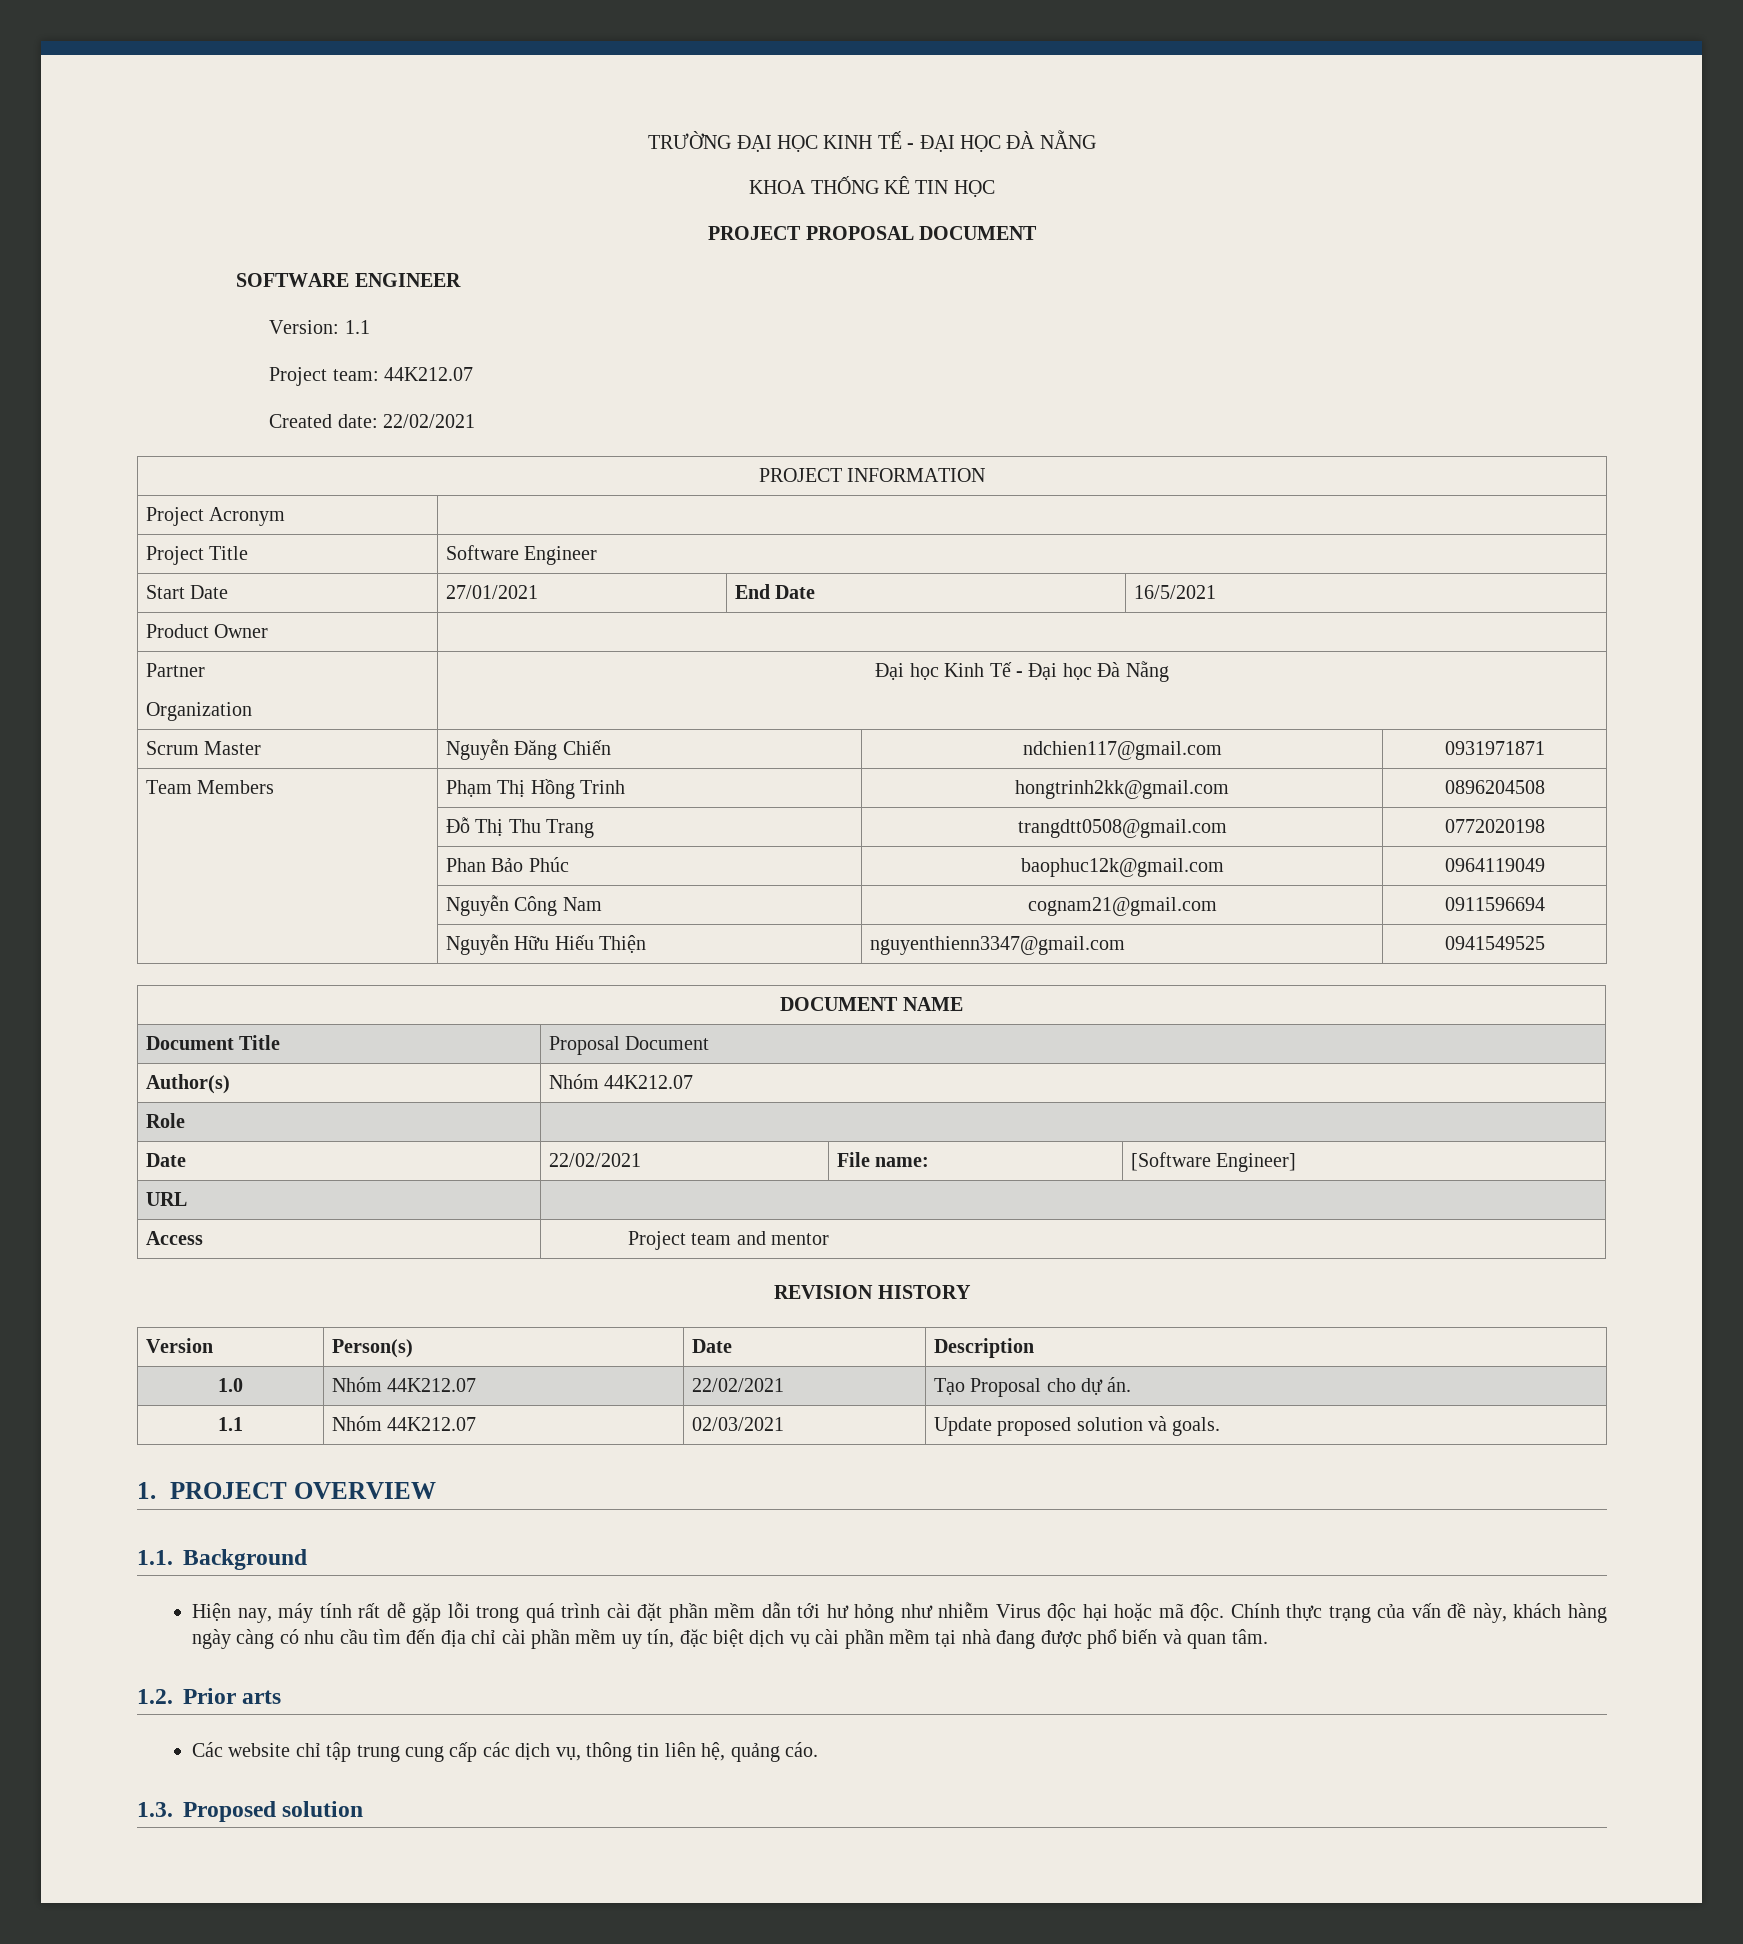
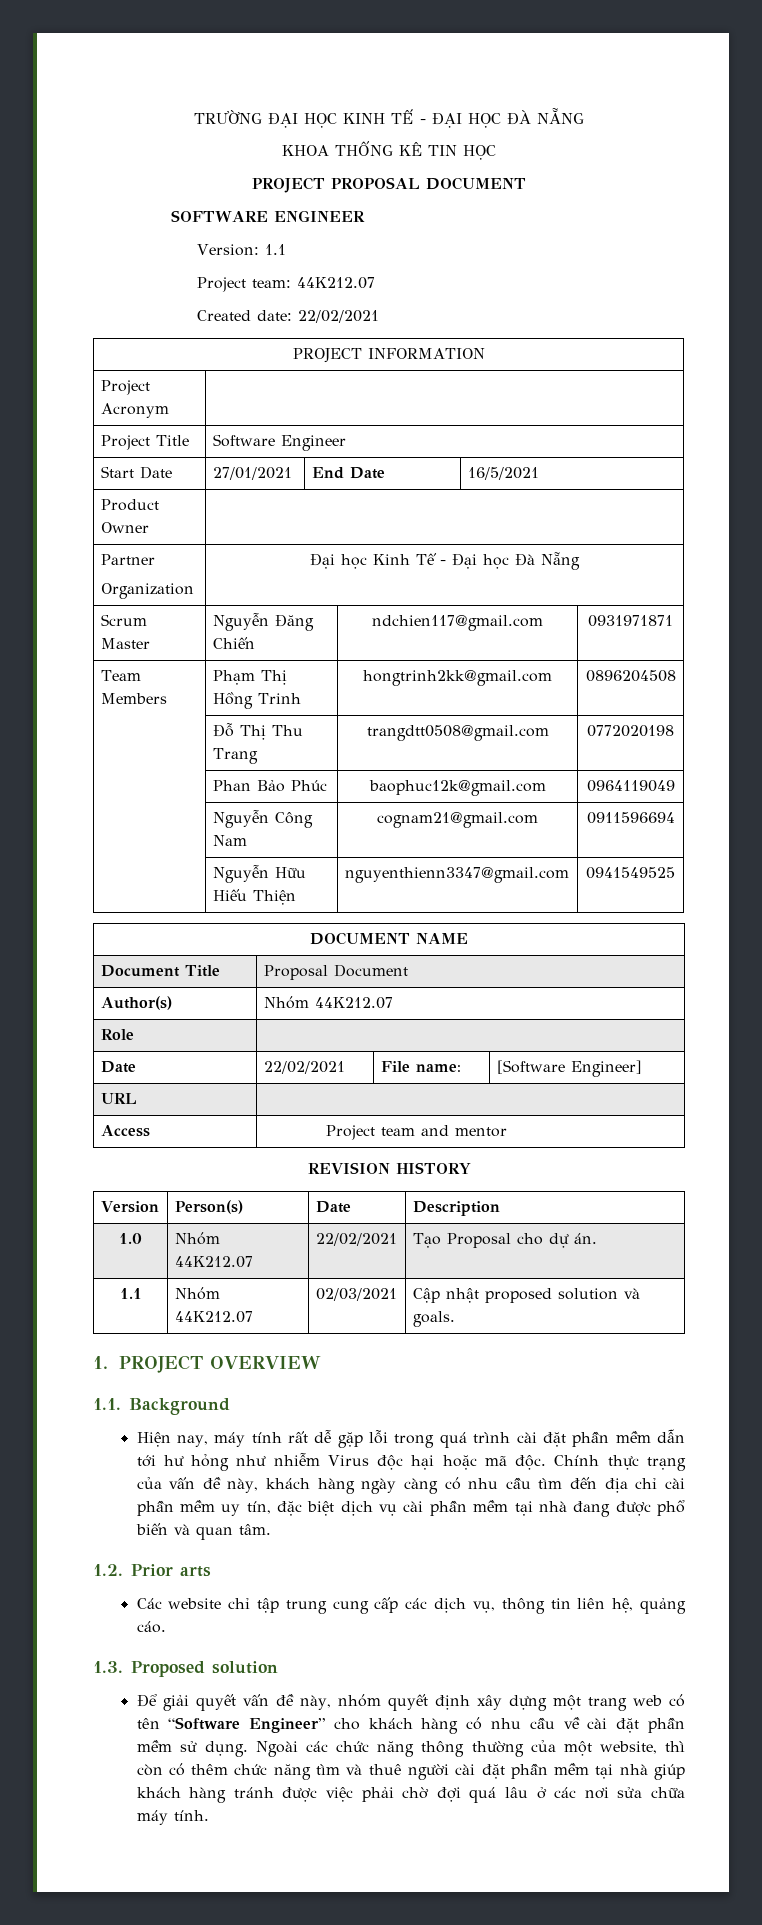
[933,1417,992,1436] Update -> [412,1288,479,1303] Cập nhật
(364, 1809) none -> [136,1694,685,1711] [136,1717,685,1734] [136,1740,685,1757] [136,1763,685,1780] [136,1787,685,1803] [136,1810,209,1825] // Để giải quyết vấn đề này, nhóm quyết định xây dựng một trang web có tên “Software Engineer” cho khách hàng có nhu cầu về cài đặt phần mềm sử dụng. Ngoài các chức năng thông thường của một website, thì còn có thêm chức năng tìm và thuê người cài đặt phần mềm tại nhà giúp khách hàng tránh được việc phải chờ đợi quá lâu ở các nơi sửa chữa máy tính.

